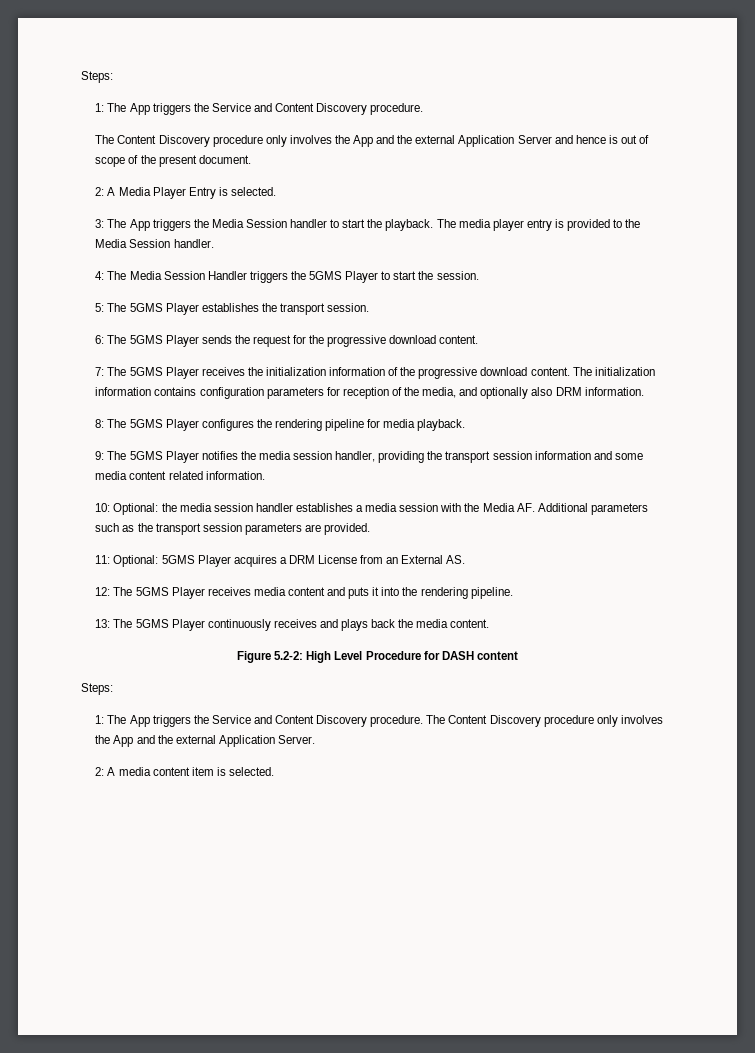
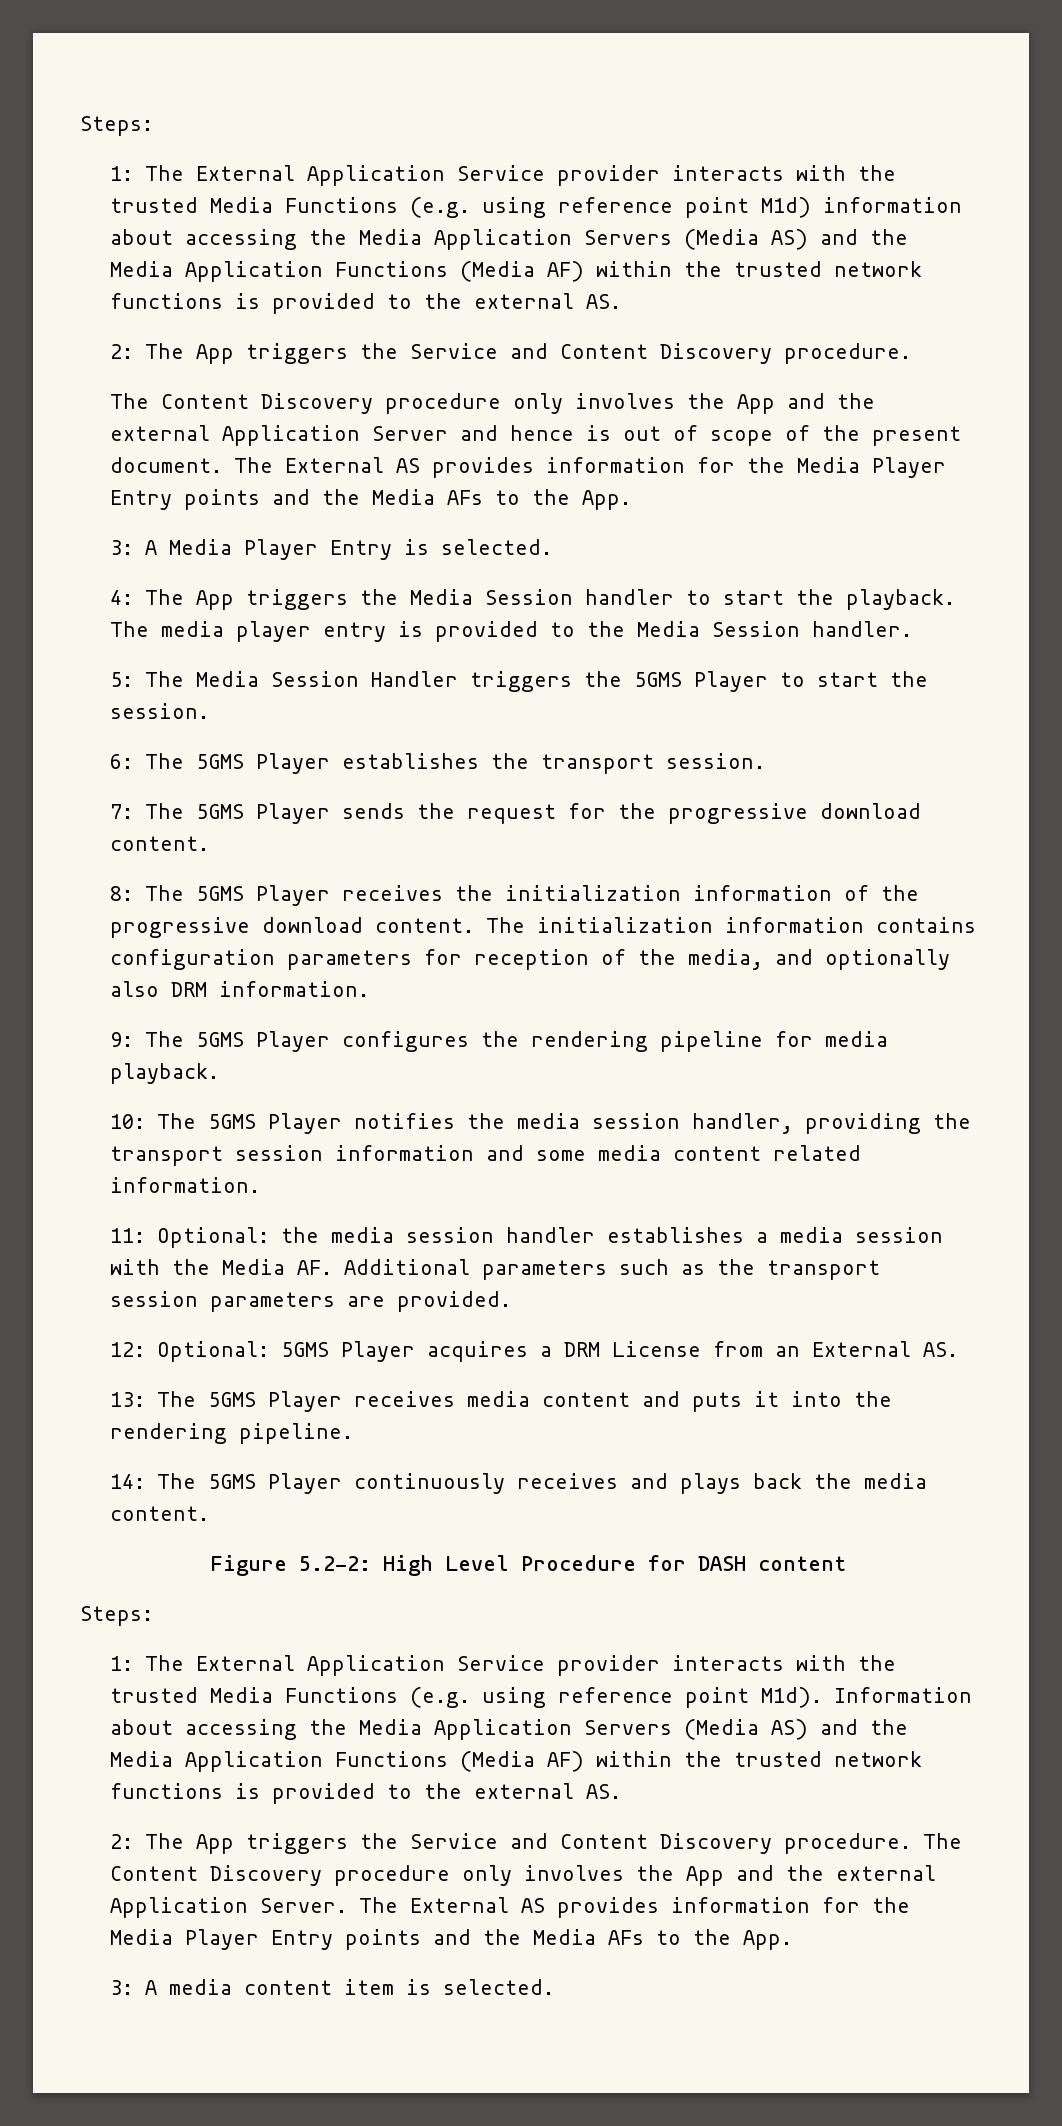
[81,71,113,83] [95,103,127,112] Steps: // 1: The -> [80,116,153,136] [109,165,896,186] [109,197,962,218] [109,229,908,250] [109,261,922,282] [109,293,621,314] [109,343,184,359] Steps: // 1: The External Application Service provider interacts with the trusted Media Functions (e.g. using reference point M1d) information about accessing the Media Application Servers (Media AS) and the Media Application Functions (Media AF) within the trusted network functions is provided to the external AS. // 2: The
[95,187,105,196] // 2: -> [233,457,946,478] [109,489,631,510] [109,540,133,555] The External AS provides information for the Media Player Entry points and the Media AFs to the App. // 3:
[95,219,105,228] 3: -> [109,590,133,605] 4:
[95,271,105,280] 4: -> [109,672,133,687] 5:
[95,303,105,312] 5: -> [109,754,133,769] 6:
[95,335,105,344] 6: -> [109,804,133,819] 7:
[95,367,105,376] 7: -> [109,886,133,901] 8:
[95,419,105,428] 8: -> [109,1032,133,1047] 9:
[95,451,105,460] 9: -> [109,1114,145,1129] 10:
[95,503,111,512] 10: -> [109,1228,145,1243] 11:
[95,555,111,564] 11: -> [109,1342,145,1357] 12:
[95,587,111,596] 12: -> [109,1392,145,1407] 13:
[95,619,111,628] 13: -> [109,1474,145,1489] 14:
(127, 719) none -> [195,1655,896,1676] [109,1687,972,1708] [109,1719,908,1740] [109,1751,922,1772] [109,1783,621,1804] [109,1833,184,1849] External Application Service provider interacts with the trusted Media Functions (e.g. using reference point M1d). Information about accessing the Media Application Servers (Media AS) and the Media Application Functions (Media AF) within the trusted network functions is provided to the external AS. // 2: The
[95,767,105,776] // 2: -> [358,1897,910,1918] [109,1929,792,1950] [109,1980,133,1995] The External AS provides information for the Media Player Entry points and the Media AFs to the App. // 3:

